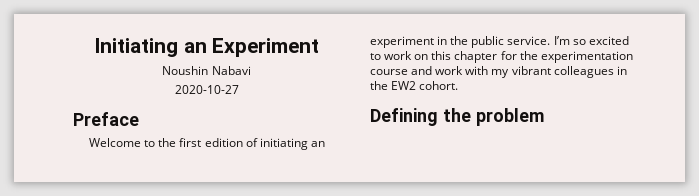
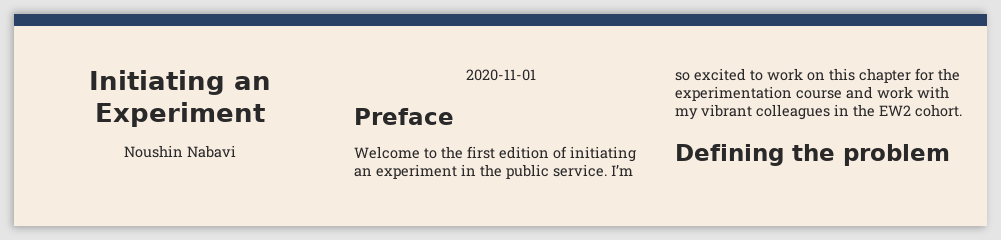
[174,85,239,94] 2020-10-27 -> [465,69,536,81] 2020-11-01

